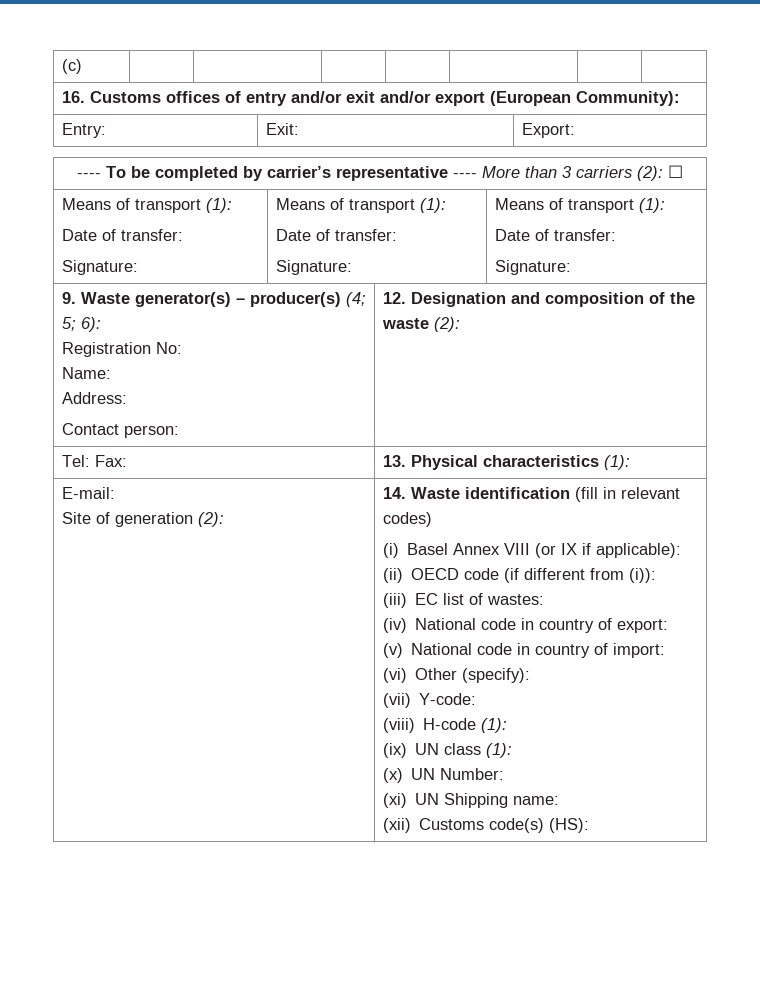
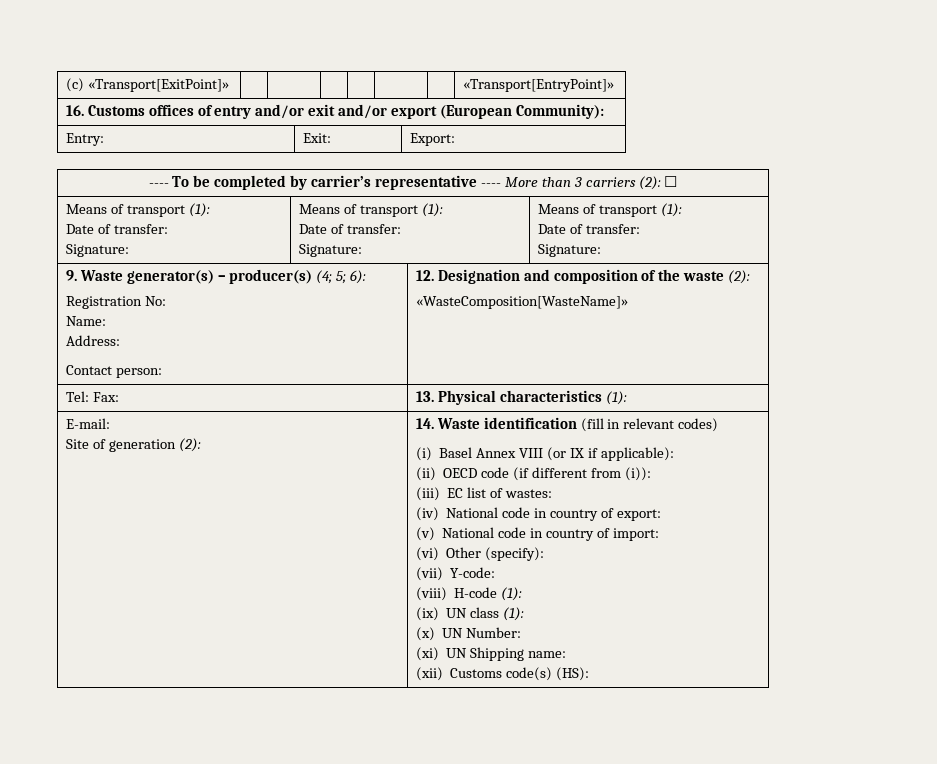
(82, 66) | | | | | | | -> [87,79,229,92] [462,79,614,92] «Transport[ExitPoint]» | | | | | | | «Transport[EntryPoint]»
(460, 324) none -> [415,296,628,309] // «WasteComposition[WasteName]»

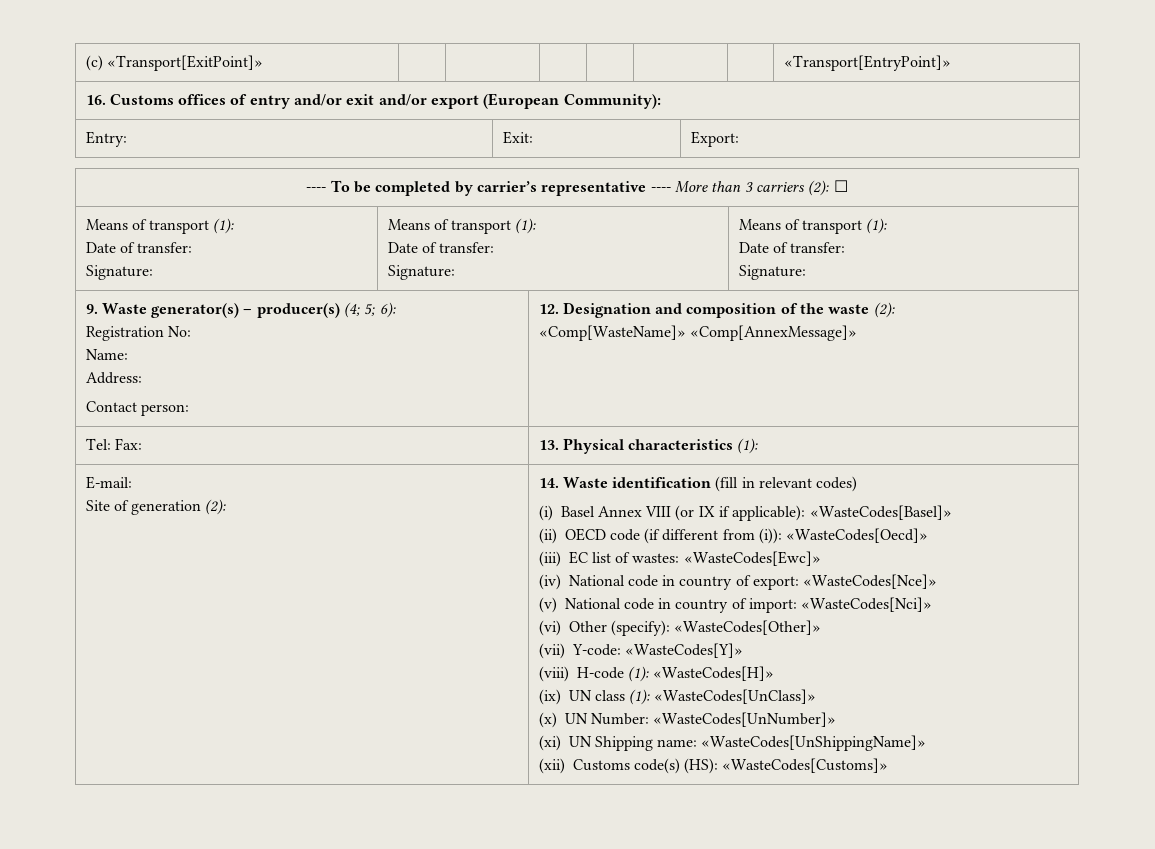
[415,296,628,309] «WasteComposition[WasteName]» -> [538,325,857,341] «Comp[WasteName]» «Comp[AnnexMessage]»
(674, 454) none -> [809,505,952,520] «WasteCodes[Basel]»
(651, 474) none -> [786,528,929,543] «WasteCodes[Oecd]»
(552, 493) none -> [683,551,821,566] «WasteCodes[Ewc]»
(661, 515) none -> [803,574,938,589] «WasteCodes[Nce]»
(659, 534) none -> [801,597,933,612] «WasteCodes[Nci]»
(544, 554) none -> [674,620,822,635] «WasteCodes[Other]»
(496, 572) none -> [624,643,743,658] «WasteCodes[Y]»
(522, 594) none -> [653,666,775,681] «WasteCodes[H]»
(524, 614) none -> [654,689,817,704] «WasteCodes[UnClass]»
(521, 632) none -> [653,712,837,727] «WasteCodes[UnNumber]»
(566, 654) none -> [701,735,927,751] «WasteCodes[UnShippingName]»
(589, 674) none -> [722,758,889,773] «WasteCodes[Customs]»

